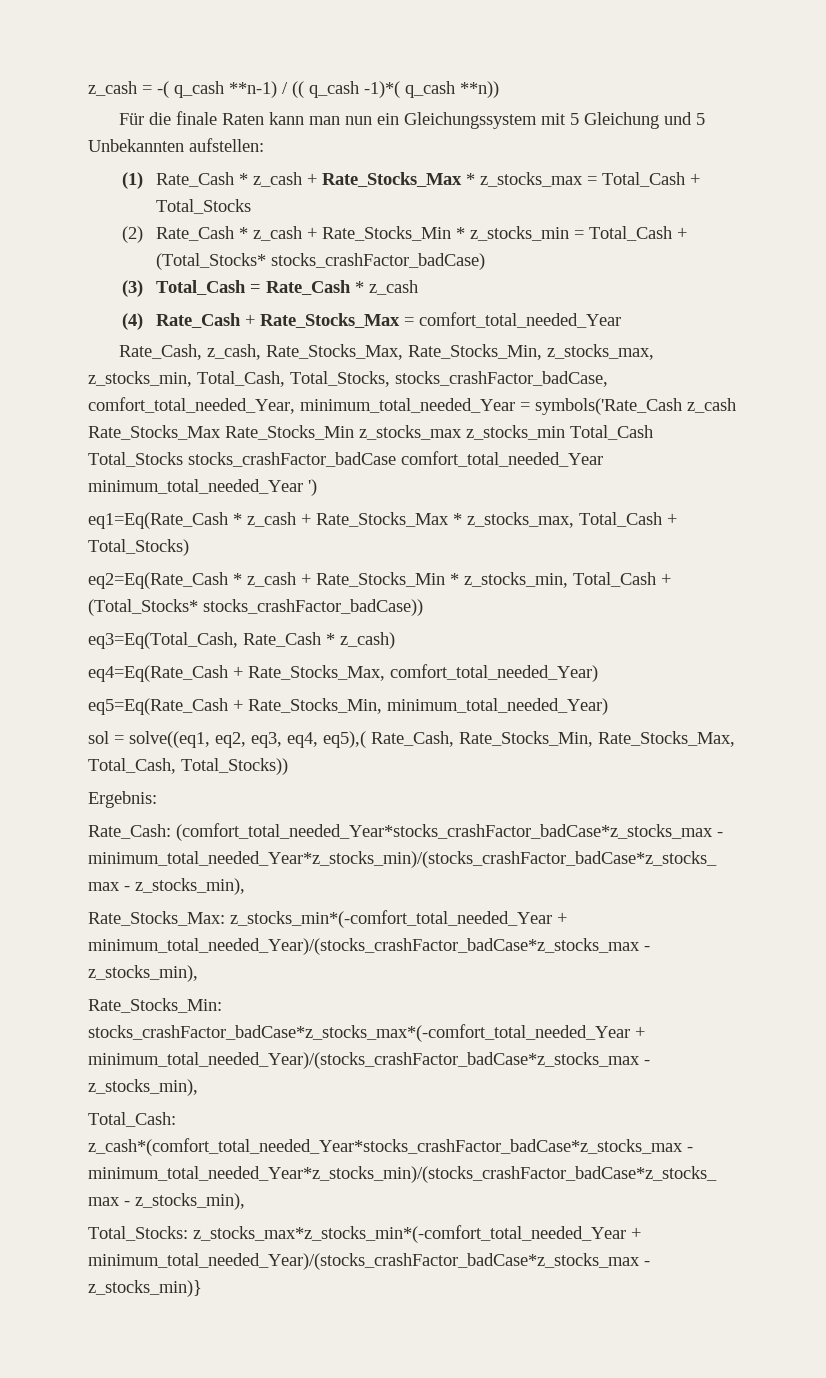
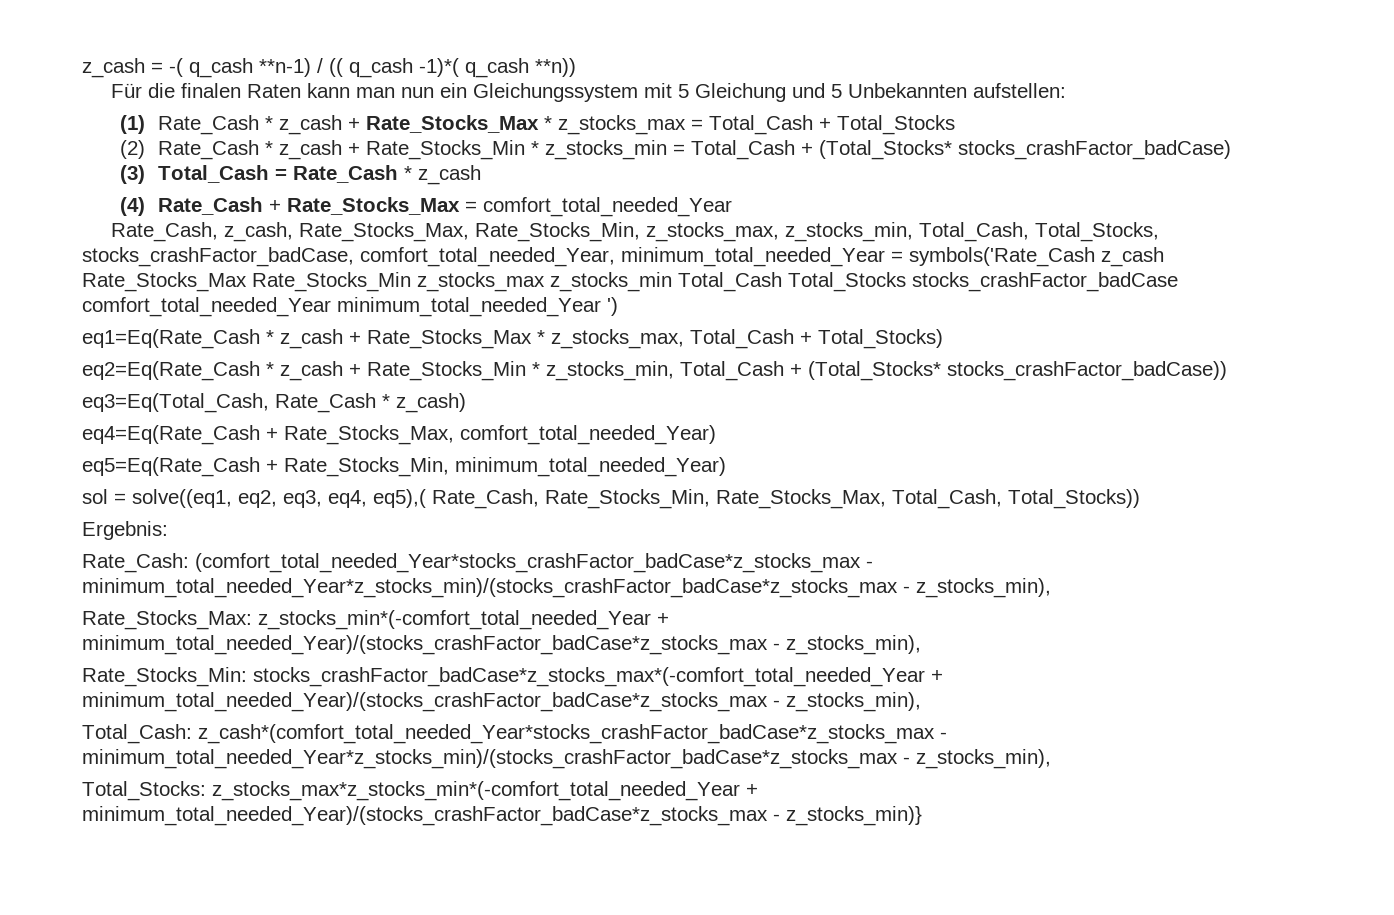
[175,111,217,125] finale -> [181,83,242,98] finalen

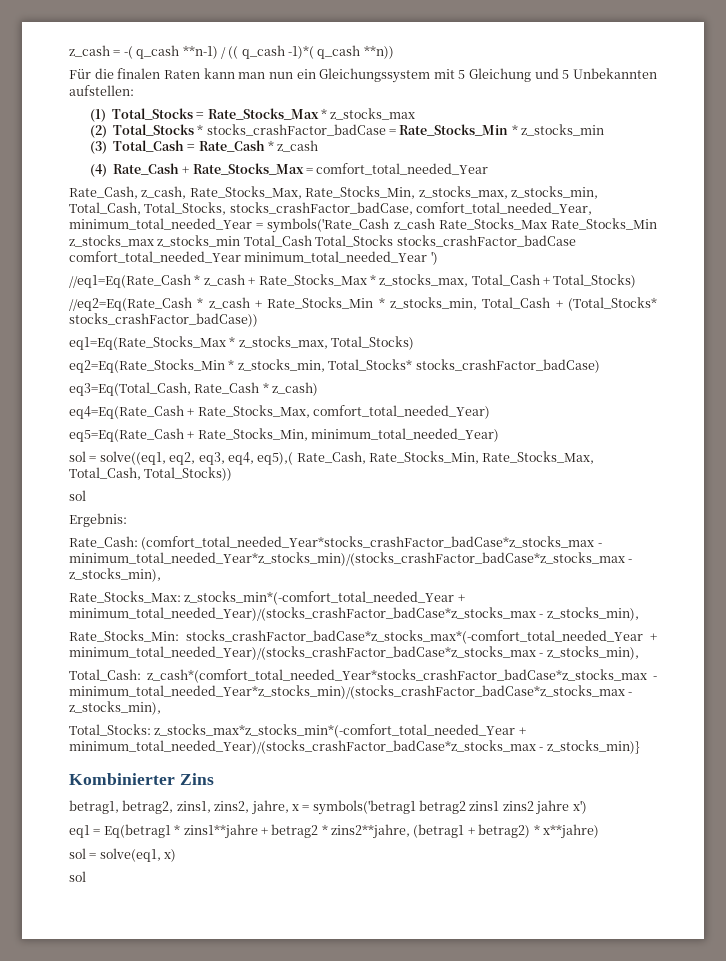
[158,115,361,135] Rate_Cash * z_cash + -> [111,108,205,120] Total_Stocks =
[691,115,956,135] [120,140,1232,160] = Total_Cash + Total_Stocks // (2) Rate_Cash * z_cash + Rate_Stocks_Min * z_stocks_min = Total_Cash + (Total_Stocks* stocks_crashFactor_badCase) -> [89,124,605,138] // (2) Total_Stocks * stocks_crashFactor_badCase = Rate_Stocks_Min * z_stocks_min
[82,329,260,349] eq1=Eq(Rate_Cash -> [69,274,191,288] //eq1=Eq(Rate_Cash
[82,361,260,381] eq2=Eq(Rate_Cash -> [69,297,192,311] //eq2=Eq(Rate_Cash
(1227, 371) none -> [69,336,415,350] [69,359,600,373] // eq1=Eq(Rate_Stocks_Max * z_stocks_max, Total_Stocks) // eq2=Eq(Rate_Stocks_Min * z_stocks_min, Total_Stocks* stocks_crashFactor_badCase)
(1140, 499) none -> [69,490,86,501] // sol
(922, 816) none -> [69,773,214,785] [69,800,587,815] [69,824,599,839] [69,848,177,862] [69,871,86,882] // Kombinierter Zins // betrag1, betrag2, zins1, zins2, jahre, x = symbols('betrag1 betrag2 zins1 zins2 jahre x') // eq1 = Eq(betrag1 * zins1**jahre + betrag2 * zins2**jahre, (betrag1 + betrag2) * x**jahre) // sol = solve(eq1, x) // sol

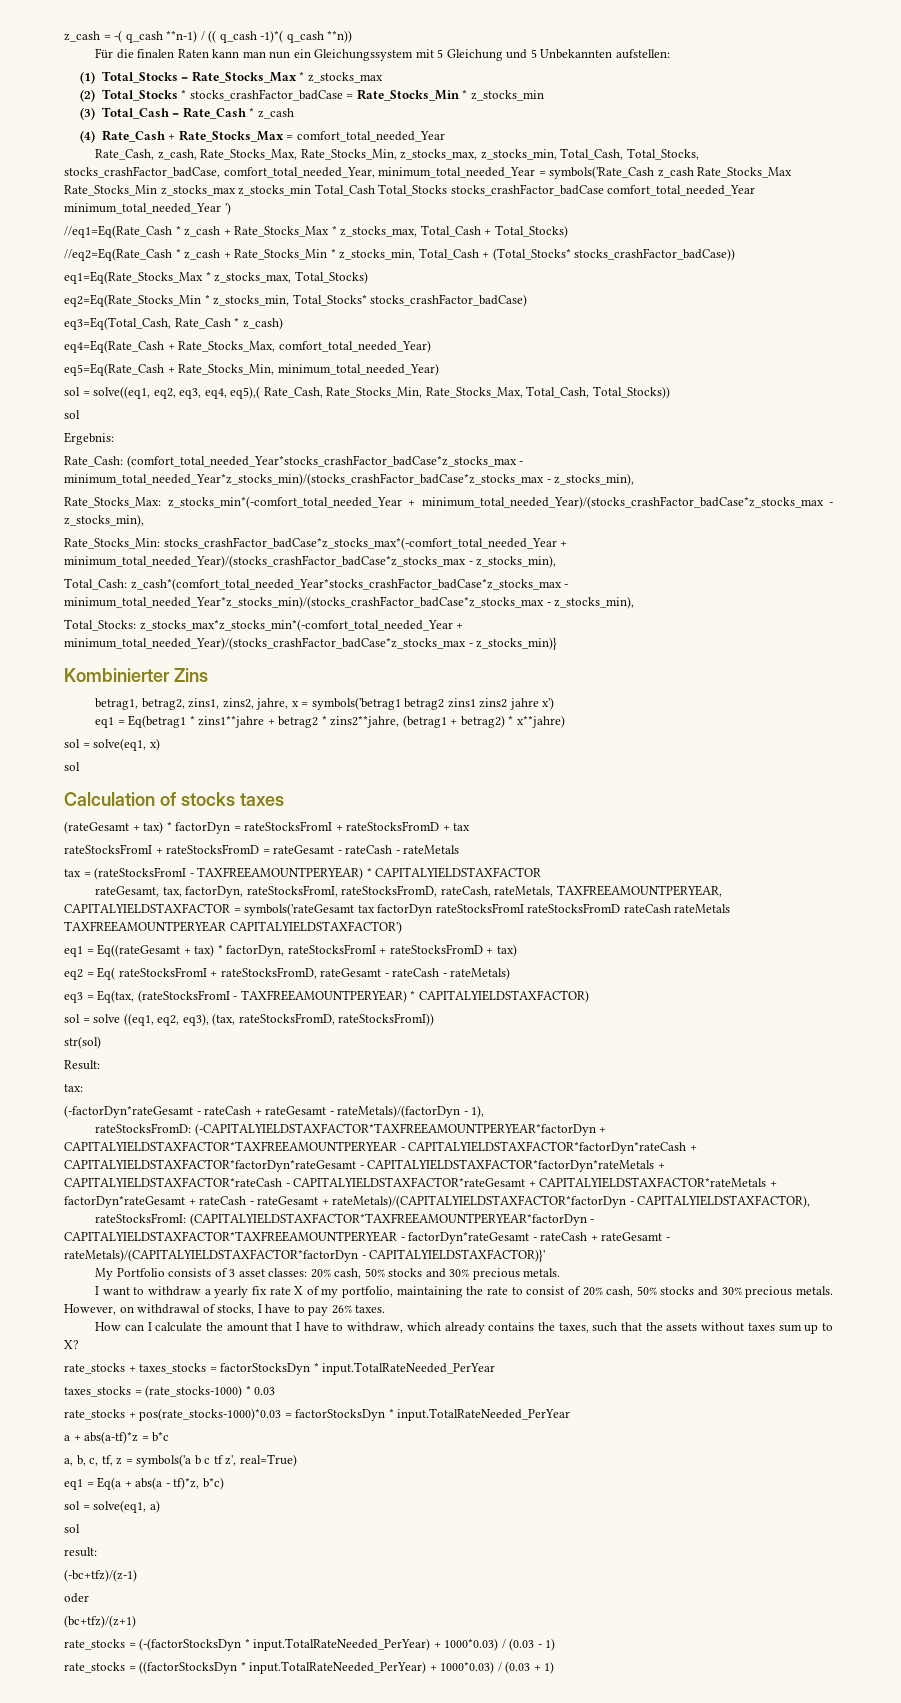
(86, 876) none -> [64,792,284,806] [64,821,471,834] [64,844,460,854] [64,867,542,880] [95,885,722,898] [64,903,731,916] [64,921,402,934] [64,944,517,957] [64,967,511,980] [64,990,589,1003] [64,1013,435,1026] [64,1036,101,1049] [64,1060,100,1070] [64,1084,83,1092] [64,1105,485,1118] [95,1123,607,1136] [64,1141,697,1154] [64,1159,665,1172] [64,1177,777,1188] [64,1195,811,1208] [95,1213,595,1226] [64,1231,670,1244] [64,1249,546,1262] [95,1268,561,1280] [95,1286,834,1298] [64,1304,386,1316] [95,1322,834,1334] [64,1340,79,1349] [64,1362,496,1375] [64,1385,276,1398] [64,1408,571,1421] [64,1431,170,1444] [64,1454,297,1467] [64,1477,224,1490] [64,1500,160,1513] [64,1524,80,1533] [64,1547,97,1557] [64,1569,137,1582] [64,1593,89,1603] [64,1615,136,1628] [64,1638,556,1651] [64,1661,555,1674] // Calculation of stocks taxes // (rateGesamt + tax) * factorDyn = rateStocksFromI + rateStocksFromD + tax // rateStocksFromI + rateStocksFromD = rateGesamt - rateCash - rateMetals // tax = (rateStocksFromI - TAXFREEAMOUNTPERYEAR) * CAPITALYIELDSTAXFACTOR // rateGesamt, tax, factorDyn, rateStocksFromI, rateStocksFromD, rateCash, rateMetals, TAXFREEAMOUNTPERYEAR, CAPITALYIELDSTAXFACTOR = symbols('rateGesamt tax factorDyn rateStocksFromI rateStocksFromD rateCash rateMetals TAXFREEAMOUNTPERYEAR CAPITALYIELDSTAXFACTOR') // eq1 = Eq((rateGesamt + tax) * factorDyn, rateStocksFromI + rateStocksFromD + tax) // eq2 = Eq( rateStocksFromI + rateStocksFromD, rateGesamt - rateCash - rateMetals) // eq3 = Eq(tax, (rateStocksFromI - TAXFREEAMOUNTPERYEAR) * CAPITALYIELDSTAXFACTOR) // sol = solve ((eq1, eq2, eq3), (tax, rateStocksFromD, rateStocksFromI)) // str(sol) // Result: // tax: // (-factorDyn*rateGesamt - rateCash + rateGesamt - rateMetals)/(factorDyn - 1), // rateStocksFromD: (-CAPITALYIELDSTAXFACTOR*TAXFREEAMOUNTPERYEAR*factorDyn + CAPITALYIELDSTAXFACTOR*TAXFREEAMOUNTPERYEAR - CAPITALYIELDSTAXFACTOR*factorDyn*rateCash + CAPITALYIELDSTAXFACTOR*factorDyn*rateGesamt - CAPITALYIELDSTAXFACTOR*factorDyn*rateMetals + CAPITALYIELDSTAXFACTOR*rateCash - CAPITALYIELDSTAXFACTOR*rateGesamt + CAPITALYIELDSTAXFACTOR*rateMetals + factorDyn*rateGesamt + rateCash - rateGesamt + rateMetals)/(CAPITALYIELDSTAXFACTOR*factorDyn - CAPITALYIELDSTAXFACTOR), // rateStocksFromI: (CAPITALYIELDSTAXFACTOR*TAXFREEAMOUNTPERYEAR*factorDyn - CAPITALYIELDSTAXFACTOR*TAXFREEAMOUNTPERYEAR - factorDyn*rateGesamt - rateCash + rateGesamt - rateMetals)/(CAPITALYIELDSTAXFACTOR*factorDyn - CAPITALYIELDSTAXFACTOR)}' // My Portfolio consists of 3 asset classes: 20% cash, 50% stocks and 30% precious metals. // I want to withdraw a yearly fix rate X of my portfolio, maintaining the rate to consist of 20% cash, 50% stocks and 30% precious metals. However, on withdrawal of stocks, I have to pay 26% taxes. // How can I calculate the amount that I have to withdraw, which already contains the taxes, such that the assets without taxes sum up to X? // rate_stocks + taxes_stocks = factorStocksDyn * input.TotalRateNeeded_PerYear // taxes_stocks = (rate_stocks-1000) * 0.03 // rate_stocks + pos(rate_stocks-1000)*0.03 = factorStocksDyn * input.TotalRateNeeded_PerYear // a + abs(a-tf)*z = b*c // a, b, c, tf, z = symbols('a b c tf z', real=True) // eq1 = Eq(a + abs(a - tf)*z, b*c) // sol = solve(eq1, a) // sol // result: // (-bc+tfz)/(z-1) // oder // (bc+tfz)/(z+1) // rate_stocks = (-(factorStocksDyn * input.TotalRateNeeded_PerYear) + 1000*0.03) / (0.03 - 1) // rate_stocks = ((factorStocksDyn * input.TotalRateNeeded_PerYear) + 1000*0.03) / (0.03 + 1)

